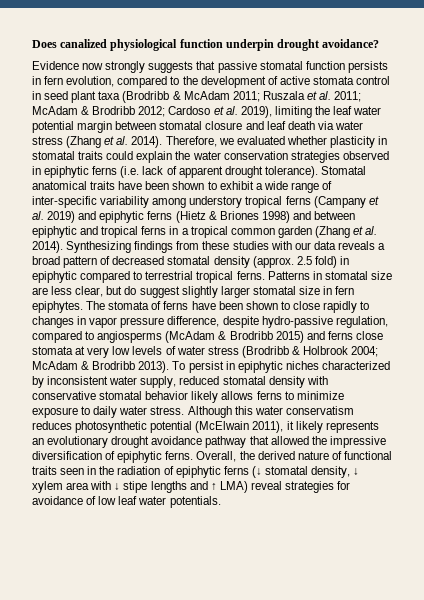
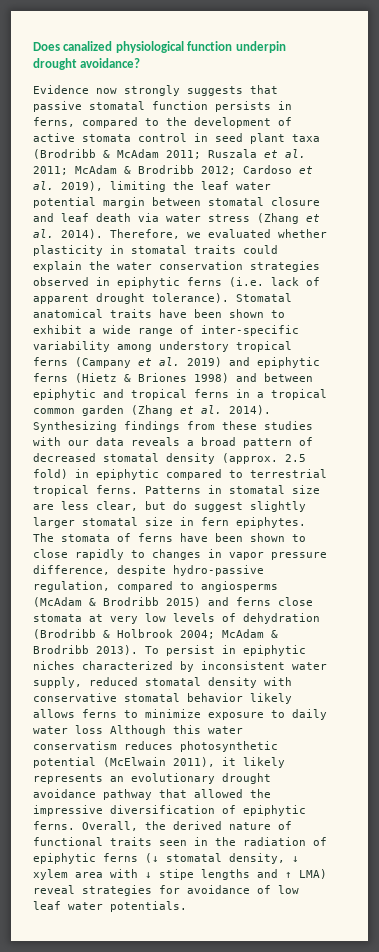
[44,76,115,87] fern evolution, -> [33,117,75,127] ferns,
[176,346,239,355] water stress -> [243,613,320,624] dehydration
[150,406,185,415] stress. -> [75,725,103,734] loss

